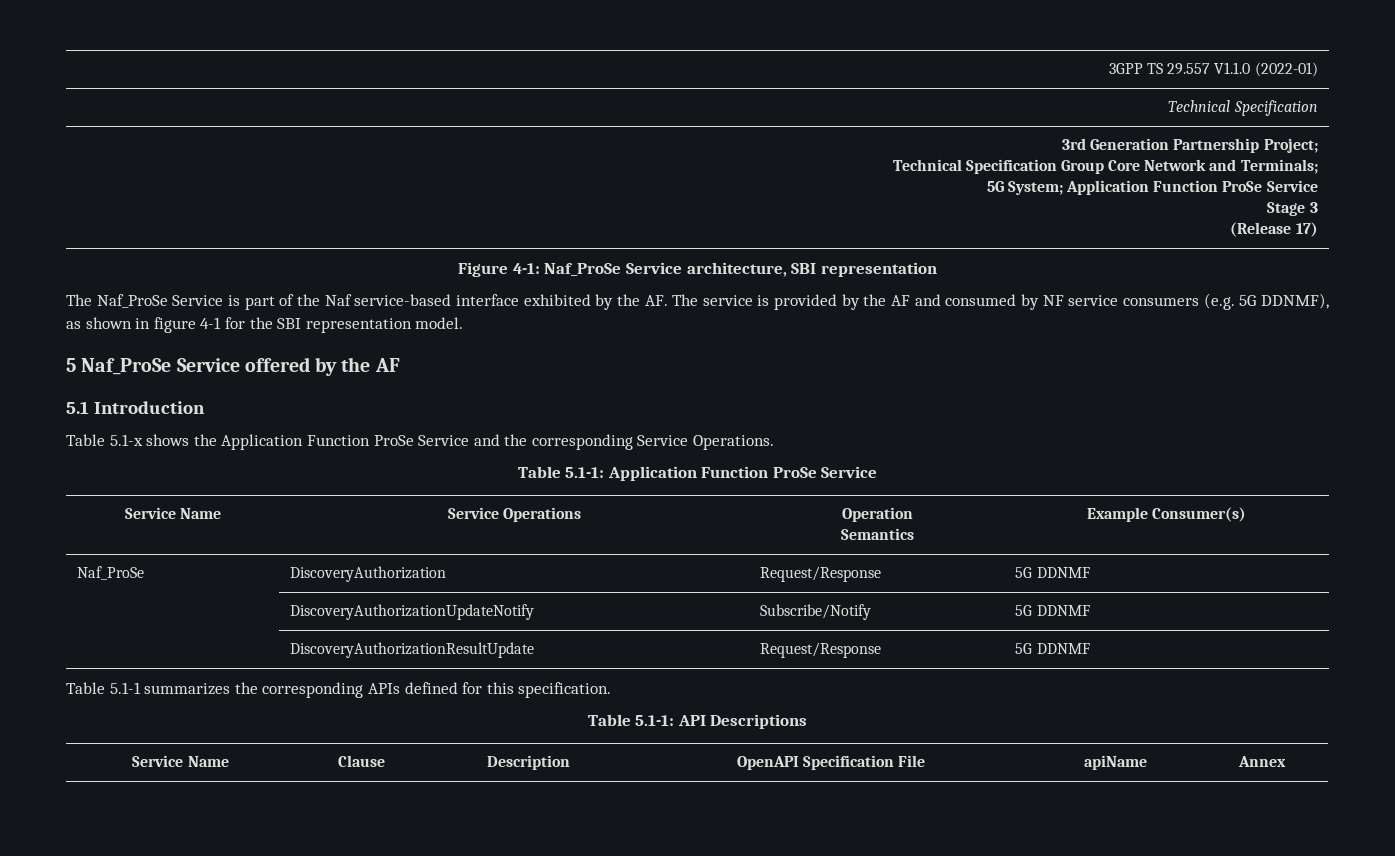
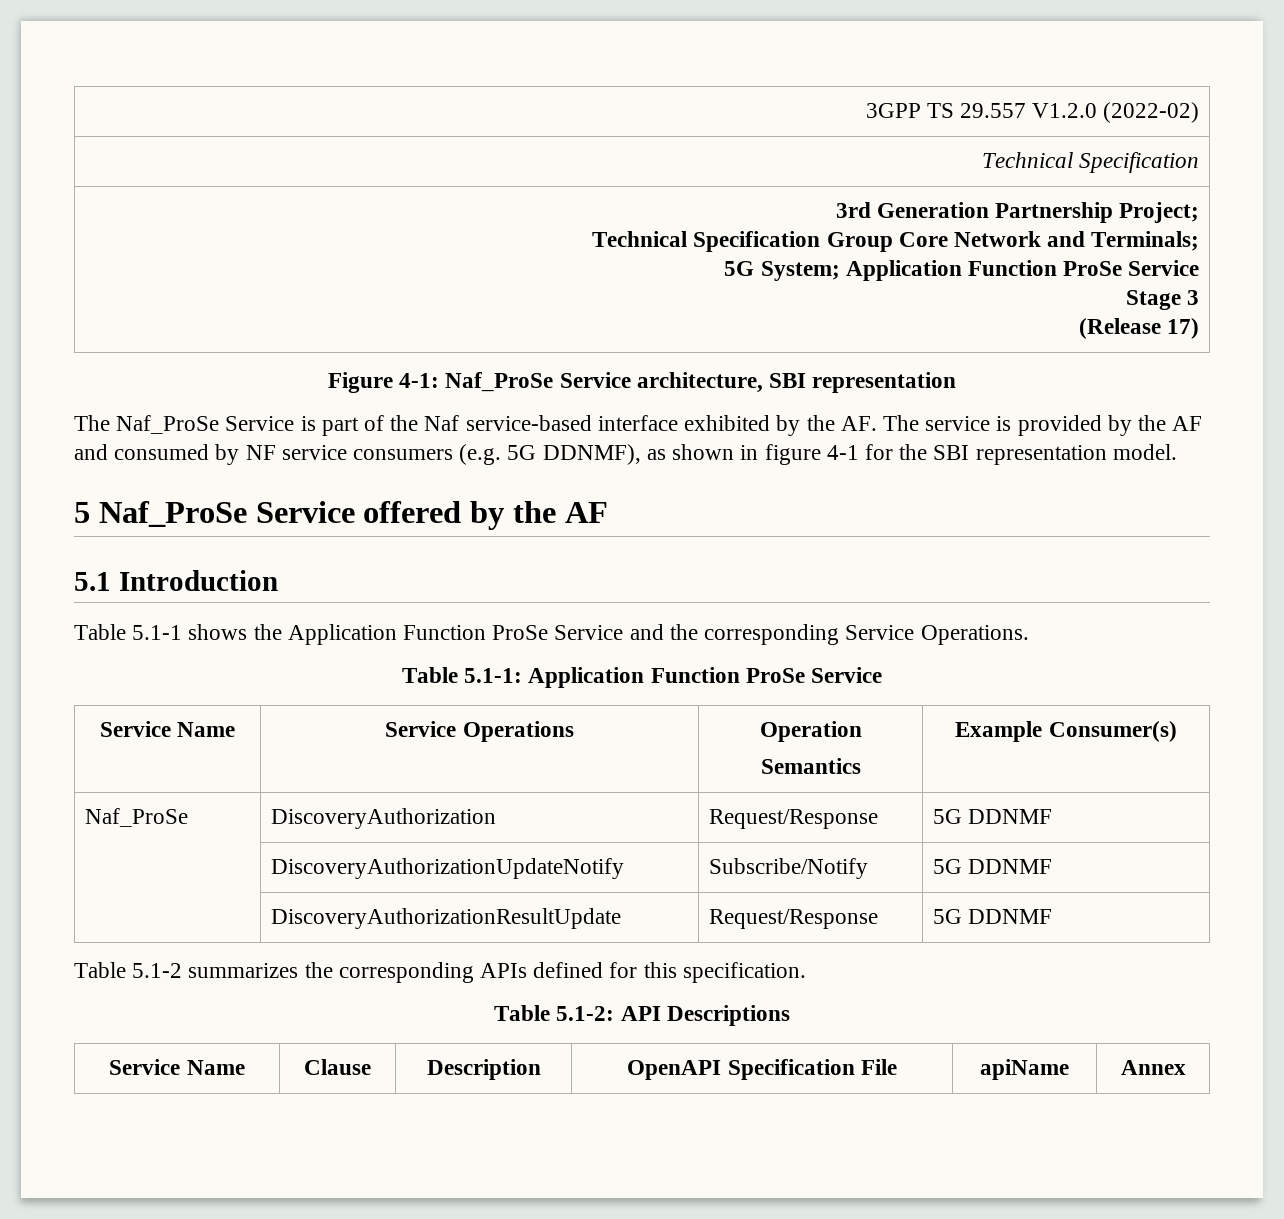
[1214,62,1318,77] V1.1.0 (2022-01) -> [1032,102,1200,123] V1.2.0 (2022-02)
[109,434,143,446] 5.1-x -> [132,625,183,640] 5.1-1
[109,682,141,694] 5.1-1 -> [132,963,183,978] 5.1-2
[635,715,675,726] 5.1-1: -> [556,1006,615,1021] 5.1-2:

